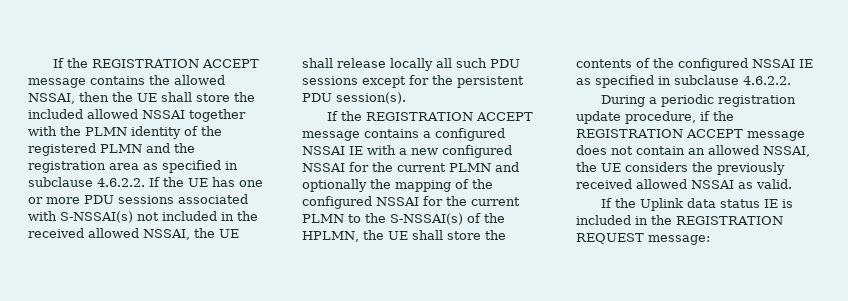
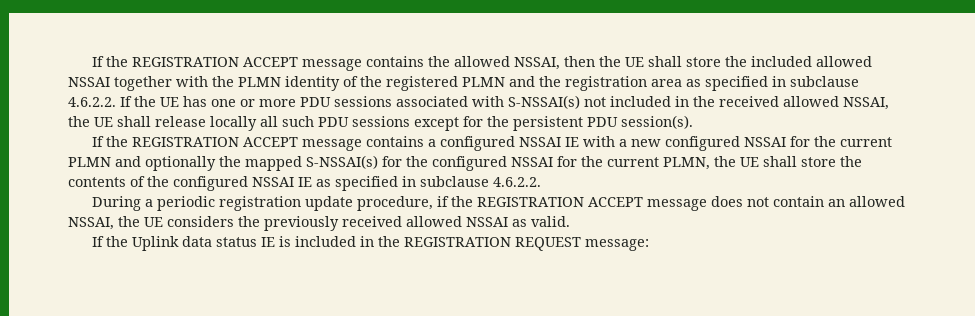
[395,179,469,192] mapping of -> [245,155,402,171] mapped S-NSSAI(s) for
[302,213,505,225] [302,231,359,242] PLMN to the S-NSSAI(s) of the HPLMN, -> [663,157,710,170] PLMN,

